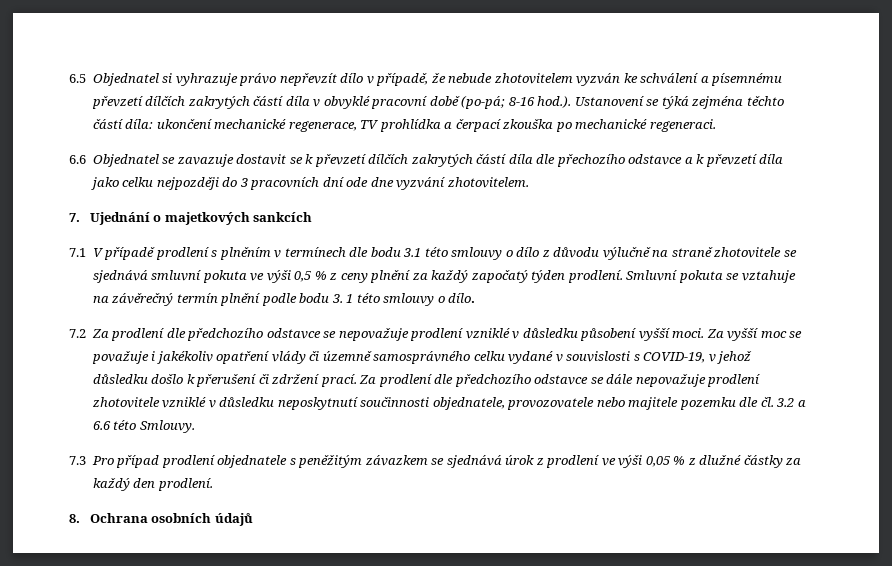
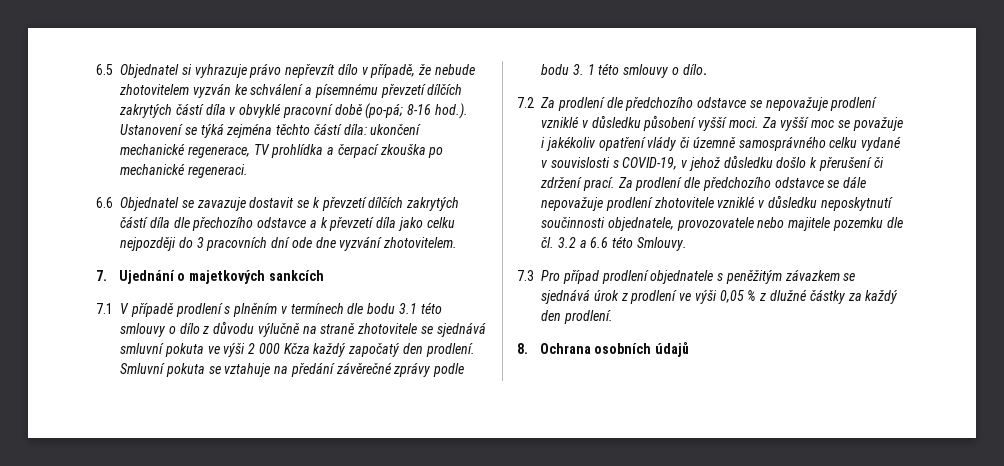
[294,270,428,283] 0,5 % z ceny plnění za -> [248,342,310,354] 2 000 Kčza
[531,270,566,283] týden -> [403,343,424,354] den
[111,293,261,306] závěrečný termín plnění -> [290,362,431,377] předání závěrečné zprávy

